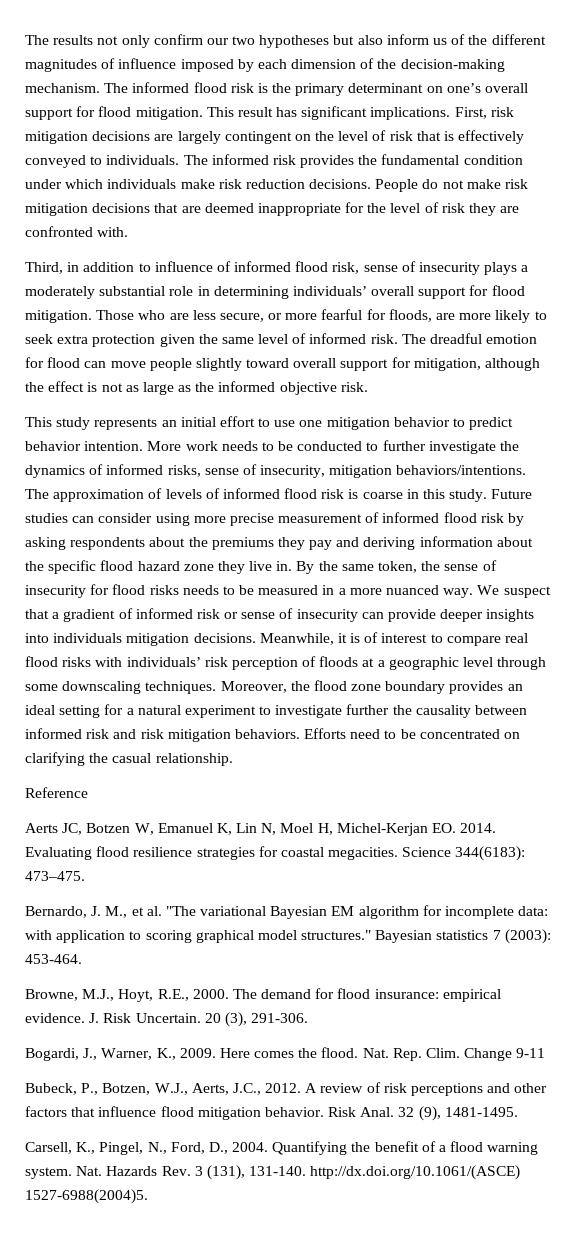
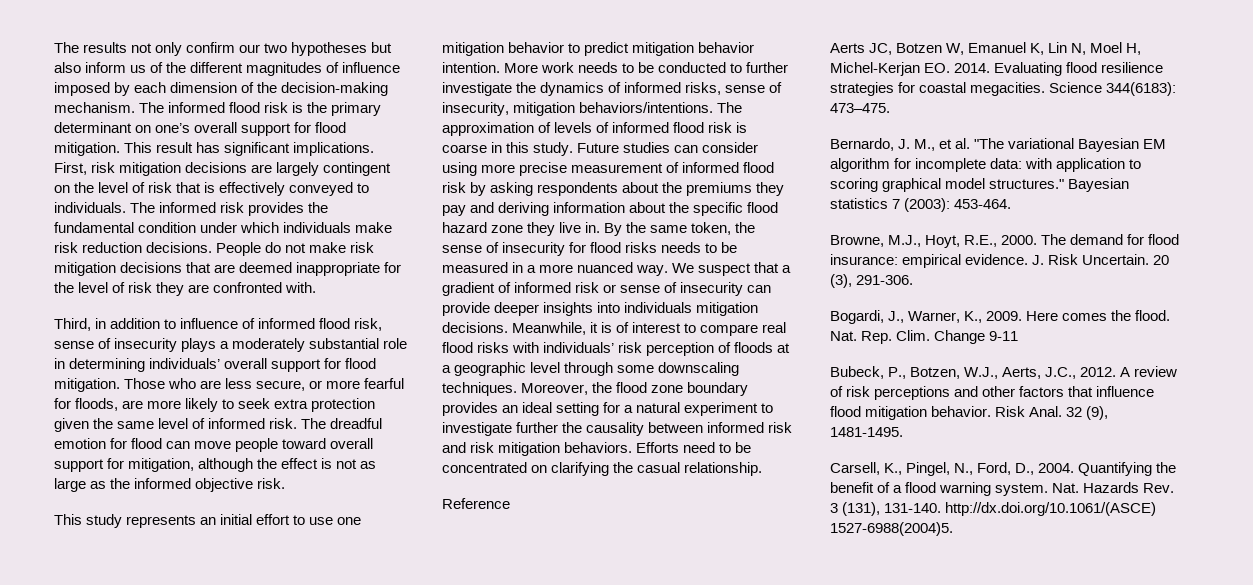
[195,358,242,371] slightly -> (279, 445) none
(514, 423) none -> [632,42,695,56] mitigation

